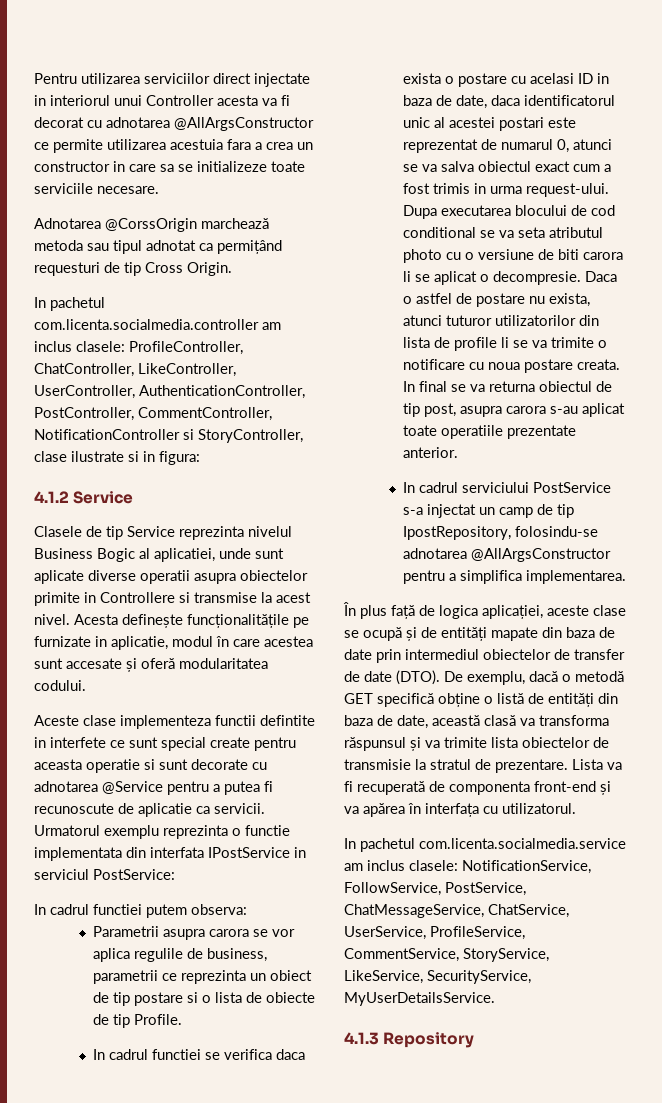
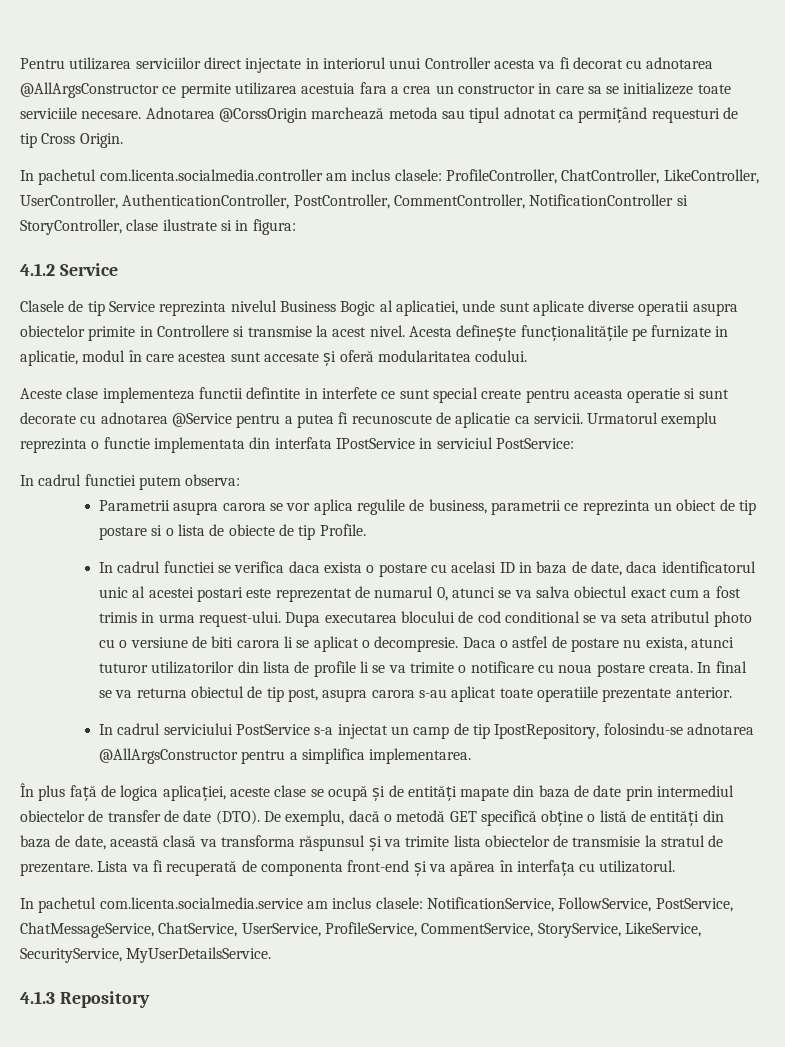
(159, 190) // -> (142, 115) none

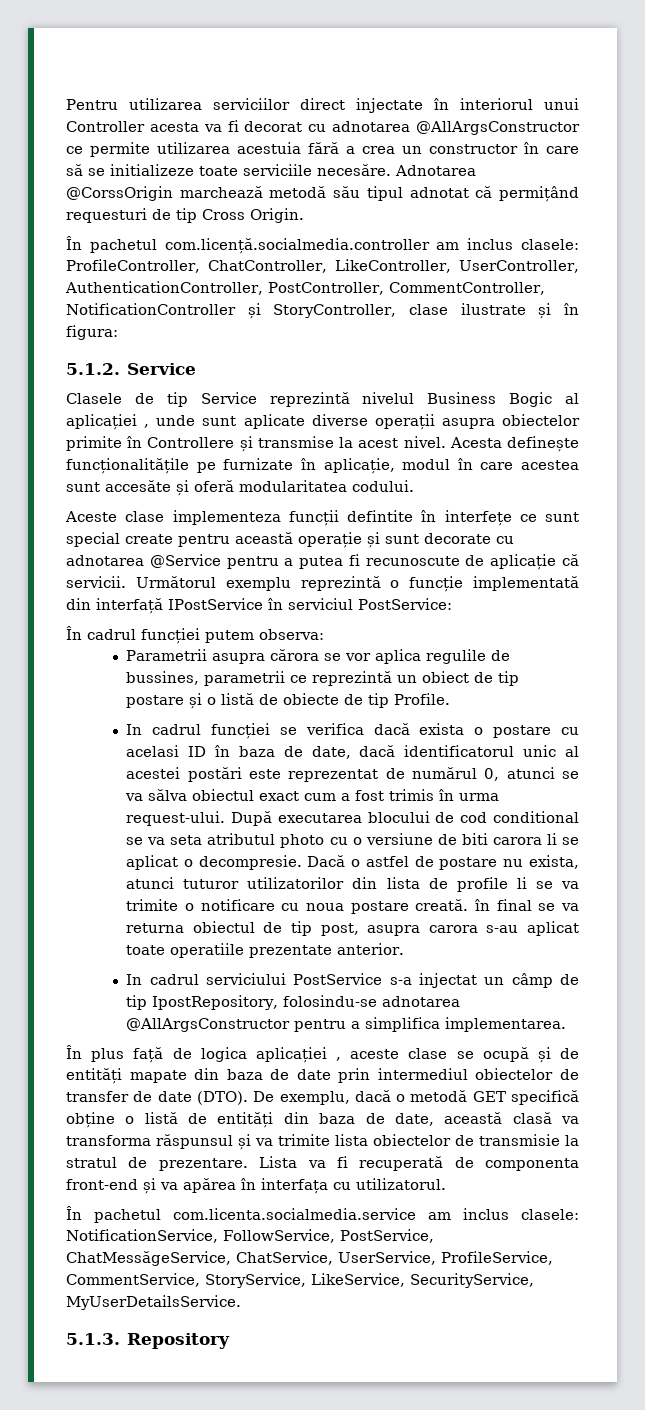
[305,58,319,69] in -> [434,98,449,110] în
[359,82,387,94] fara -> [308,142,339,154] fără
[538,83,602,94] in care sa -> [524,142,579,154] [66,164,83,176] în care să
[81,111,142,119] necesare. -> [317,164,391,176] necesăre.
[388,107,465,119] metoda sau -> [269,186,361,198] metodă său
[558,111,574,119] ca -> [475,186,493,198] că
[20,169,323,185] In pachetul com.licenta.socialmedia.controller -> [66,236,430,254] În pachetul com.licență.socialmedia.controller
[676,195,688,206] si -> [247,303,261,319] și
[220,220,249,231] si in -> [538,303,579,319] și în
[20,263,55,276] 4.1.2 -> [66,363,120,375] 5.1.2.
[159,301,227,316] reprezinta -> [269,392,350,407] reprezintă
[395,300,458,316] aplicatiei, -> [66,414,150,430] aplicației ,
[638,301,690,316] operatii -> [374,414,435,430] operații
[139,325,245,337] in Controllere si -> [127,436,253,452] în Controllere și
[715,326,729,337] [20,350,78,366] in aplicatie, -> [300,458,395,474] în aplicație,
[263,352,319,362] accesate -> [105,480,171,492] accesăte
[198,387,377,399] functii defintite in interfete -> [288,510,512,526] funcții defintite în interfețe
[573,388,696,403] aceasta operatie si -> [235,532,380,548] această operație și
[455,412,718,428] [20,437,433,453] aplicatie ca servicii. Urmatorul exemplu reprezinta o functie implementata din interfata IPostService in -> [490,554,579,570] [66,576,579,592] [66,598,283,614] aplicație că servicii. Următorul exemplu reprezintă o funcție implementată din interfață IPostService în
[20,474,136,486] In cadrul functiei -> [66,626,200,644] În cadrul funcției
[222,503,266,511] carora -> [270,649,320,661] cărora
[428,499,487,514] business, -> [126,671,200,685] bussines,
[582,500,650,515] reprezinta -> [312,671,393,686] reprezintă
[151,524,206,536] si o lista -> [189,693,255,709] și o listă
[163,561,215,573] functiei -> [210,723,270,739] funcției
[288,561,320,573] daca -> [373,723,410,735] dacă
[518,561,658,576] in baza de date, daca -> [214,745,396,759] în baza de date, dacă
[197,587,244,602] postari -> [187,767,242,782] postări
[374,586,434,598] numarul -> [411,767,477,779] numărul
[535,586,570,598] salva -> [148,789,188,801] sălva
[141,612,155,623] in -> [439,789,455,801] în
[285,612,321,627] Dupa -> [230,811,272,826] După
[462,637,496,648] Daca -> [307,855,346,867] Dacă
[648,662,712,673] creata. In -> [415,899,490,911] creată. în
[413,726,450,739] camp -> [511,973,553,988] câmp
[162,785,226,801] aplicației, -> [255,1047,342,1063] aplicației ,
[20,898,34,909] In -> [66,1206,82,1220] În
[20,922,154,938] ChatMessageService, -> [66,1251,231,1266] ChatMessăgeService,
[20,991,55,1004] 4.1.3 -> [66,1333,120,1345] 5.1.3.

